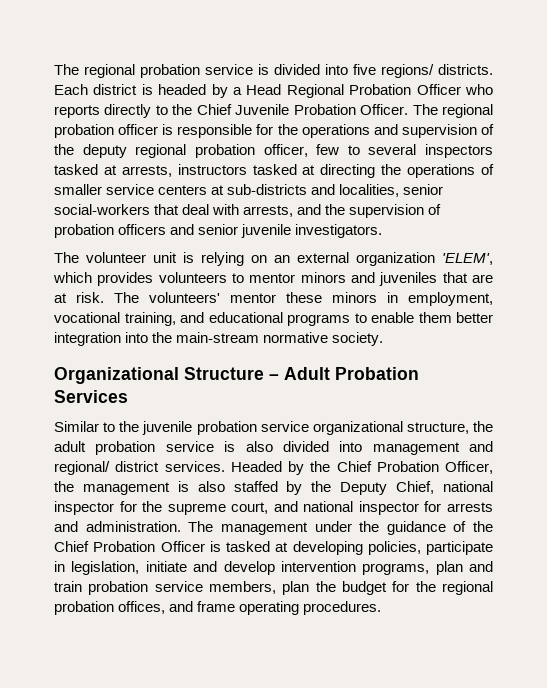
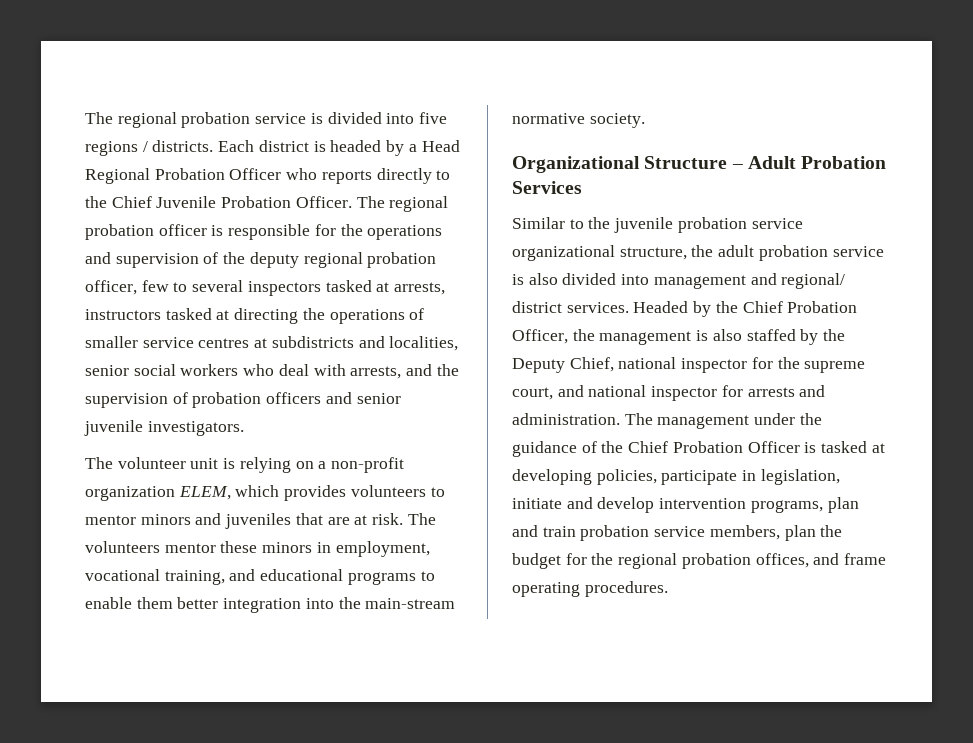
[381,64,434,78] regions/ -> [85,141,148,156] regions /
[158,184,444,197] [54,204,180,215] centers at sub-districts and localities, senior social-workers that -> [198,336,459,351] [85,364,275,376] centres at subdistricts and localities, senior social workers who
[274,252,493,266] an external organization 'ELEM', -> [318,457,405,473] [85,486,231,501] a non-profit organization ELEM,
[149,292,220,303] volunteers' -> [85,541,160,553] volunteers

